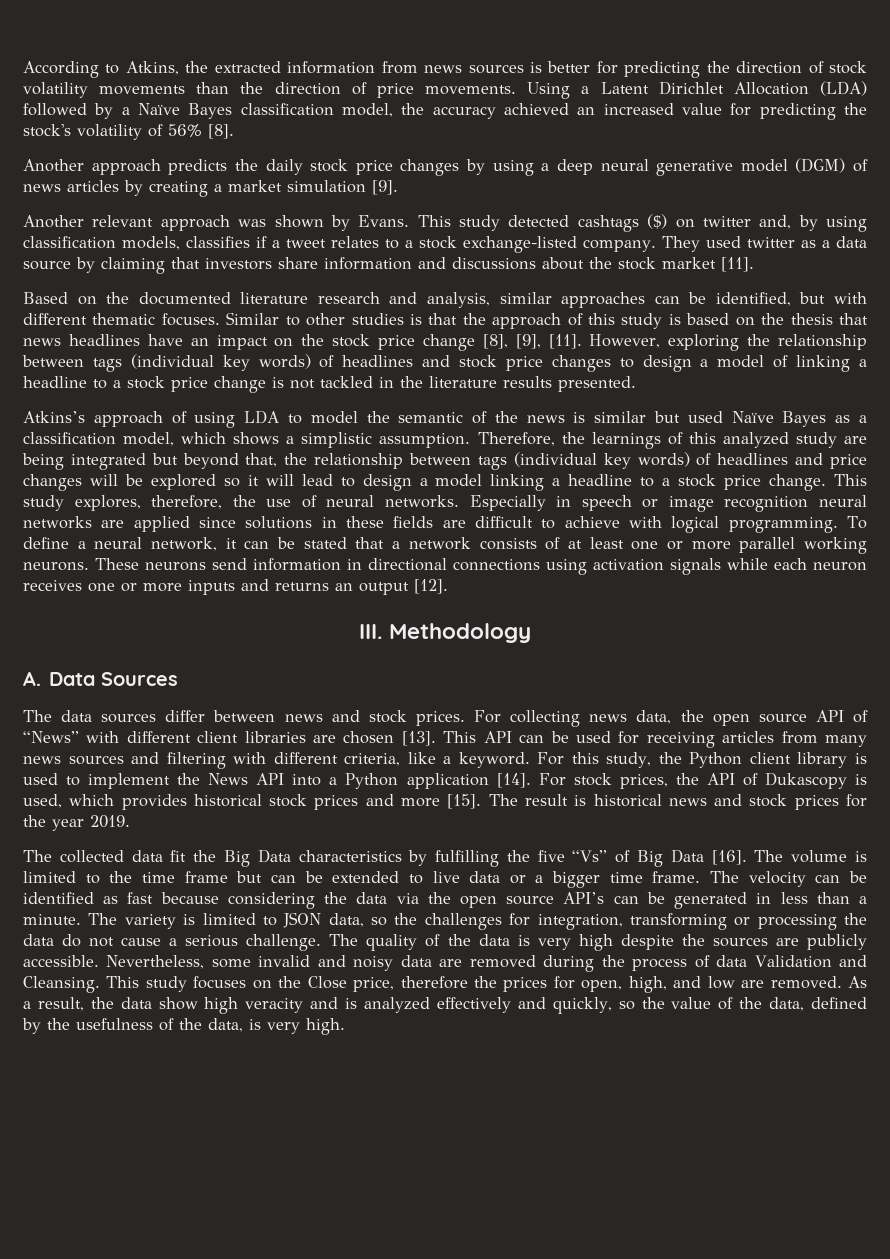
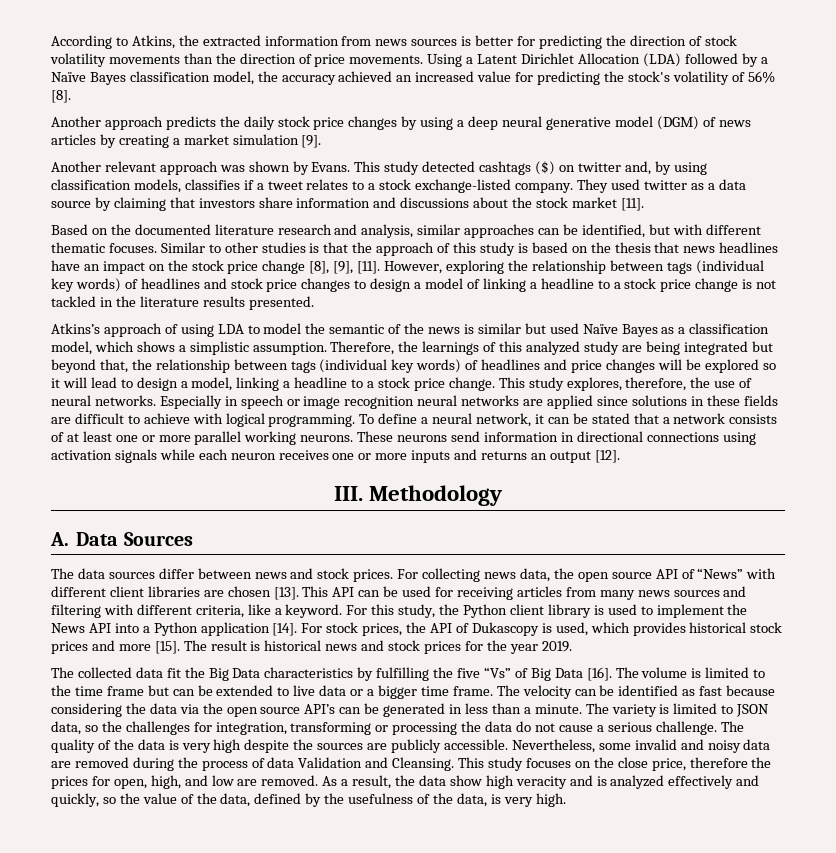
[435,474,483,487] model -> [191,377,233,391] model,
[307,976,347,989] Close -> [617,757,648,768] close

